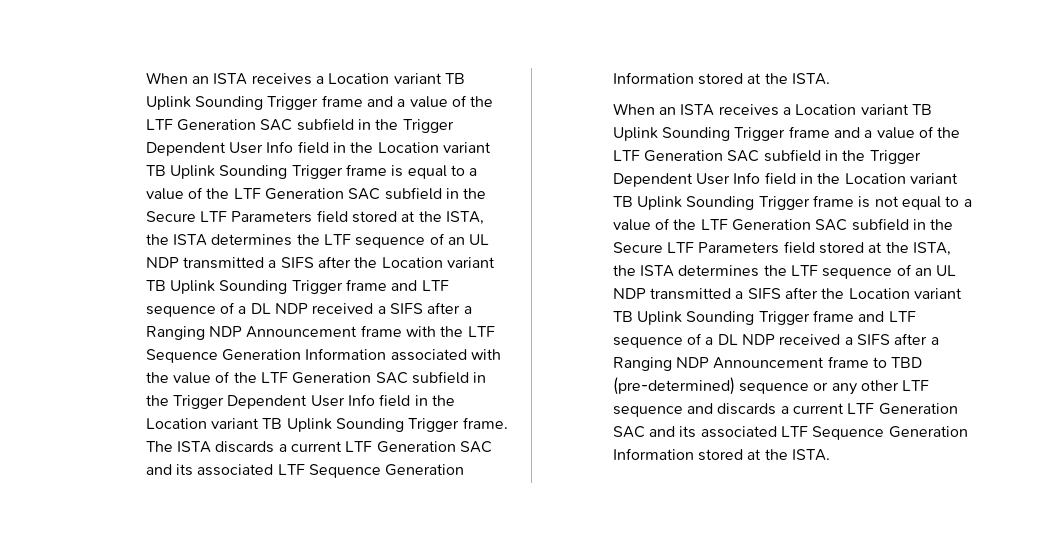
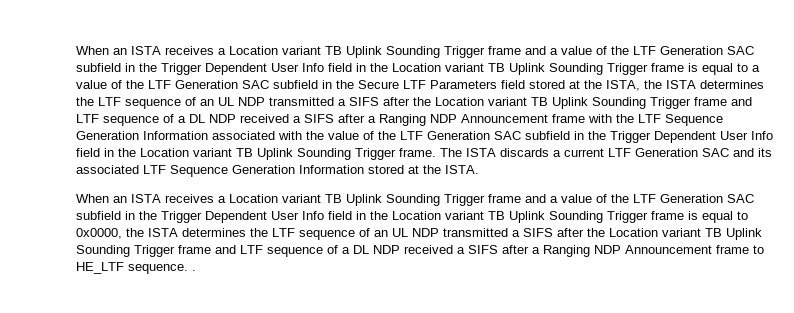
[874,196,972,210] [612,218,954,231] [612,241,952,256] not equal to a value of the LTF Generation SAC subfield in the Secure LTF Parameters field stored at the ISTA, -> [702,211,749,223] [76,228,123,239] equal to 0x0000,
[891,357,923,368] [612,377,930,395] [612,403,958,417] [612,426,968,440] [612,448,831,461] TBD (pre-determined) sequence or any other LTF sequence and discards a current LTF Generation SAC and its associated LTF Sequence Generation Information stored at the ISTA. -> [76,262,197,274] HE_LTF sequence. .

